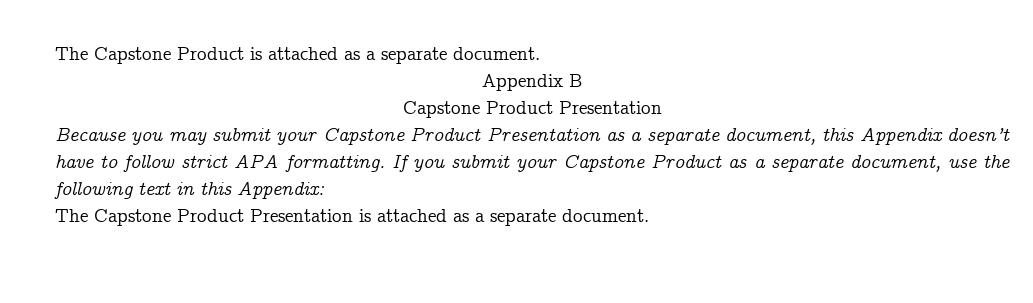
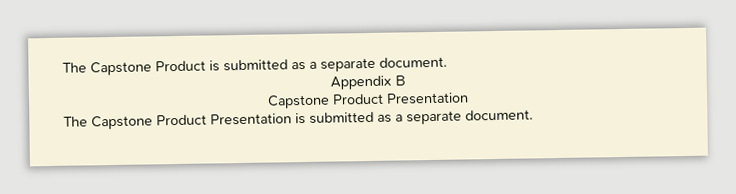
[268,47,338,60] attached -> [223,59,288,72] submitted
[55,127,1011,145] [55,154,1011,172] [54,182,325,199] // Because you may submit your Capstone Product Presentation as a separate document, this Appendix doesn’t have to follow strict APA formatting. If you submit your Capstone Product as a separate document, use the following text in this Appendix: -> (469, 98) none
[377,209,447,222] attached -> [309,111,374,124] submitted

